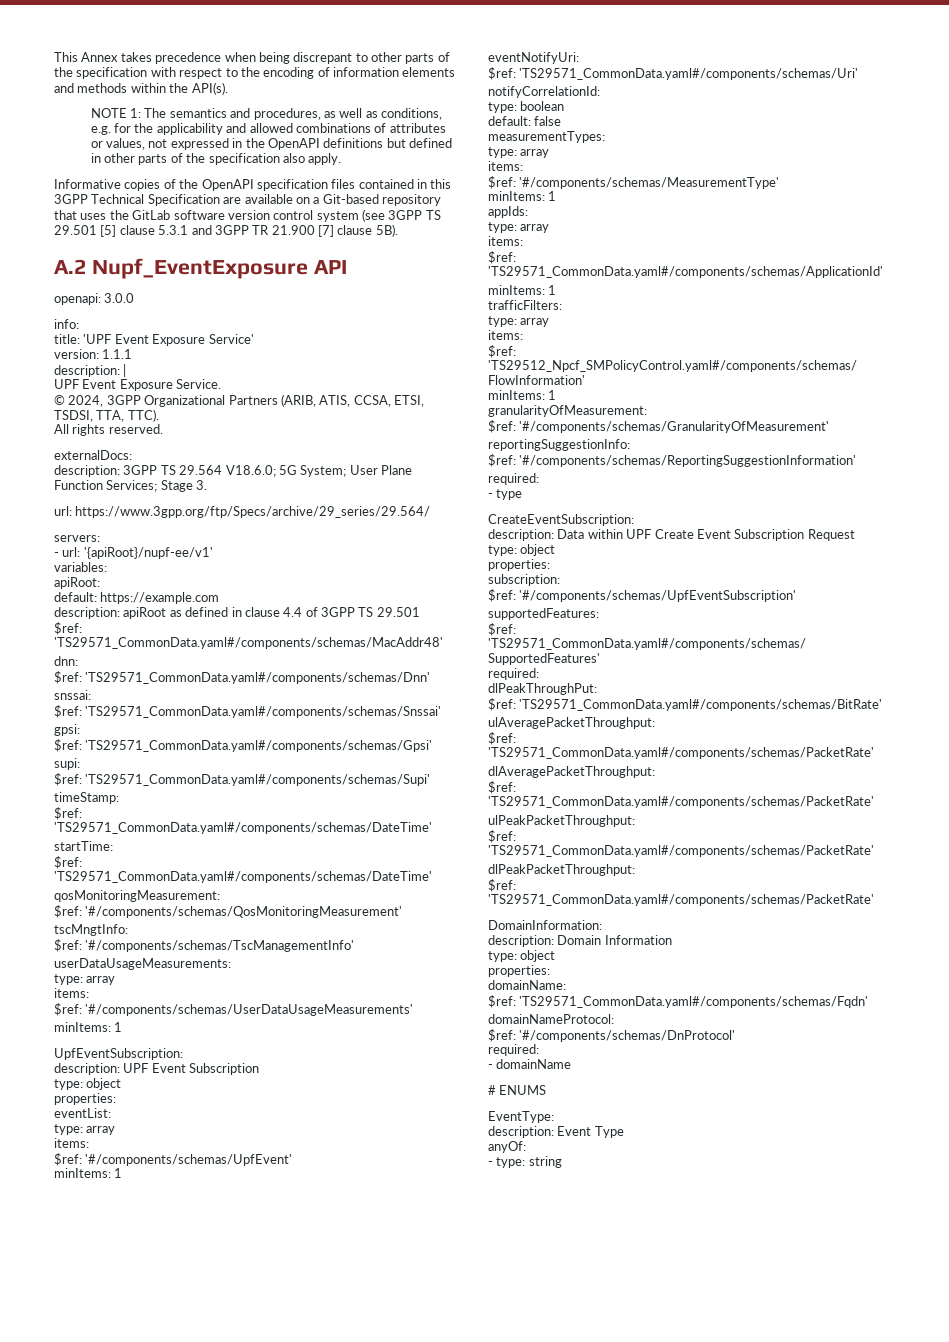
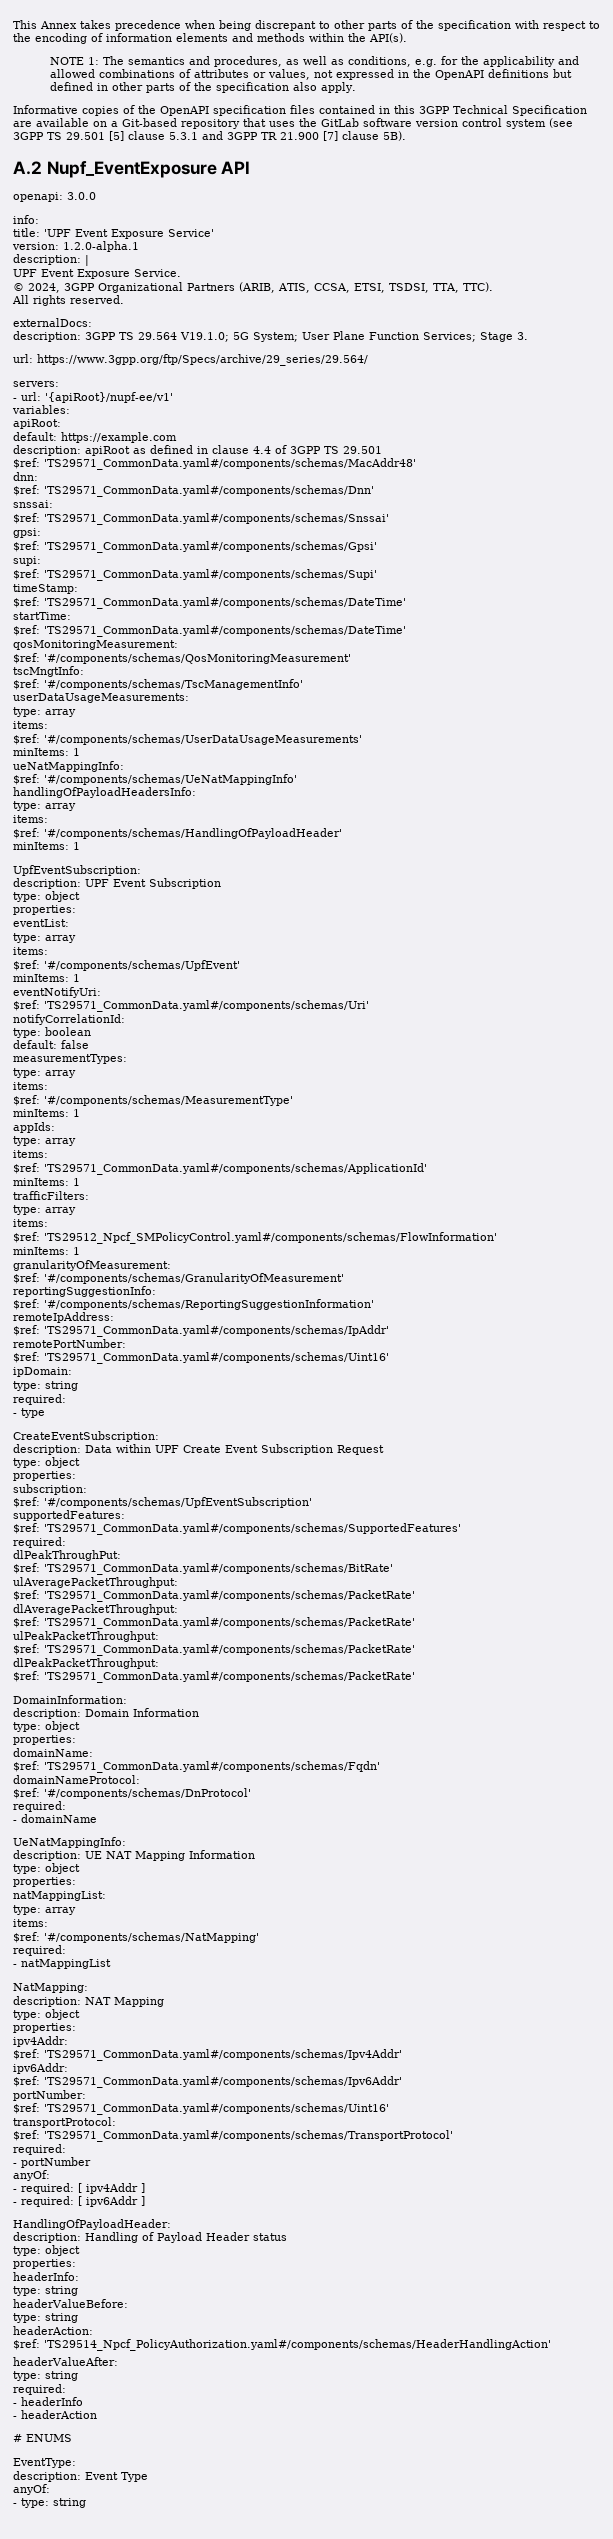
[102,349,133,359] 1.1.1 -> [63,241,139,252] 1.2.0-alpha.1
[225,465,276,477] V18.6.0; -> [180,332,229,342] V19.1.0;
(123, 1027) none -> [13,761,124,772] [13,774,297,785] [13,787,196,798] [13,801,76,811] [13,815,48,823] [13,828,342,839] [13,842,80,850] // ueNatMappingInfo: // $ref: '#/components/schemas/UeNatMappingInfo' // handlingOfPayloadHeadersInfo: // type: array // items: // $ref: '#/components/schemas/HandlingOfPayloadHeader' // minItems: 1
(857, 461) none -> [13,1312,114,1323] [13,1325,389,1337] [13,1339,126,1348] [13,1352,389,1364] [13,1367,72,1377] [13,1381,78,1391] // remoteIpAddress: // $ref: 'TS29571_CommonData.yaml#/components/schemas/IpAddr' // remotePortNumber: // $ref: 'TS29571_CommonData.yaml#/components/schemas/Uint16' // ipDomain: // type: string
(572, 1064) none -> [13,1837,126,1848] [13,1850,255,1861] [13,1863,80,1874] [13,1877,76,1887] [13,1891,106,1901] [13,1905,76,1915] [13,1919,48,1927] [13,1932,259,1943] [13,1945,66,1956] [13,1959,111,1969] [13,1983,88,1993] [13,1996,164,2007] [13,2009,80,2020] [13,2023,76,2033] [13,2036,68,2047] [13,2049,402,2061] [13,2063,68,2074] [13,2076,402,2088] [13,2090,86,2101] [13,2103,389,2115] [13,2117,116,2128] [13,2130,453,2142] [13,2144,66,2155] [13,2157,91,2168] [13,2170,50,2181] [13,2183,145,2194] [13,2196,145,2207] [13,2219,171,2230] [13,2232,287,2243] [13,2245,80,2256] [13,2259,76,2269] [13,2272,79,2281] [13,2286,78,2296] [13,2299,128,2308] [13,2313,78,2323] [13,2326,93,2335] [13,2339,551,2351] [13,2357,118,2366] [13,2371,78,2381] [13,2384,66,2395] [13,2397,83,2406] [13,2410,97,2419] // UeNatMappingInfo: // description: UE NAT Mapping Information // type: object // properties: // natMappingList: // type: array // items: // $ref: '#/components/schemas/NatMapping' // required: // - natMappingList // NatMapping: // description: NAT Mapping // type: object // properties: // ipv4Addr: // $ref: 'TS29571_CommonData.yaml#/components/schemas/Ipv4Addr' // ipv6Addr: // $ref: 'TS29571_CommonData.yaml#/components/schemas/Ipv6Addr' // portNumber: // $ref: 'TS29571_CommonData.yaml#/components/schemas/Uint16' // transportProtocol: // $ref: 'TS29571_CommonData.yaml#/components/schemas/TransportProtocol' // required: // - portNumber // anyOf: // - required: [ ipv4Addr ] // - required: [ ipv6Addr ] // HandlingOfPayloadHeader: // description: Handling of Payload Header status // type: object // properties: // headerInfo: // type: string // headerValueBefore: // type: string // headerAction: // $ref: 'TS29514_Npcf_PolicyAuthorization.yaml#/components/schemas/HeaderHandlingAction' // headerValueAfter: // type: string // required: // - headerInfo // - headerAction

